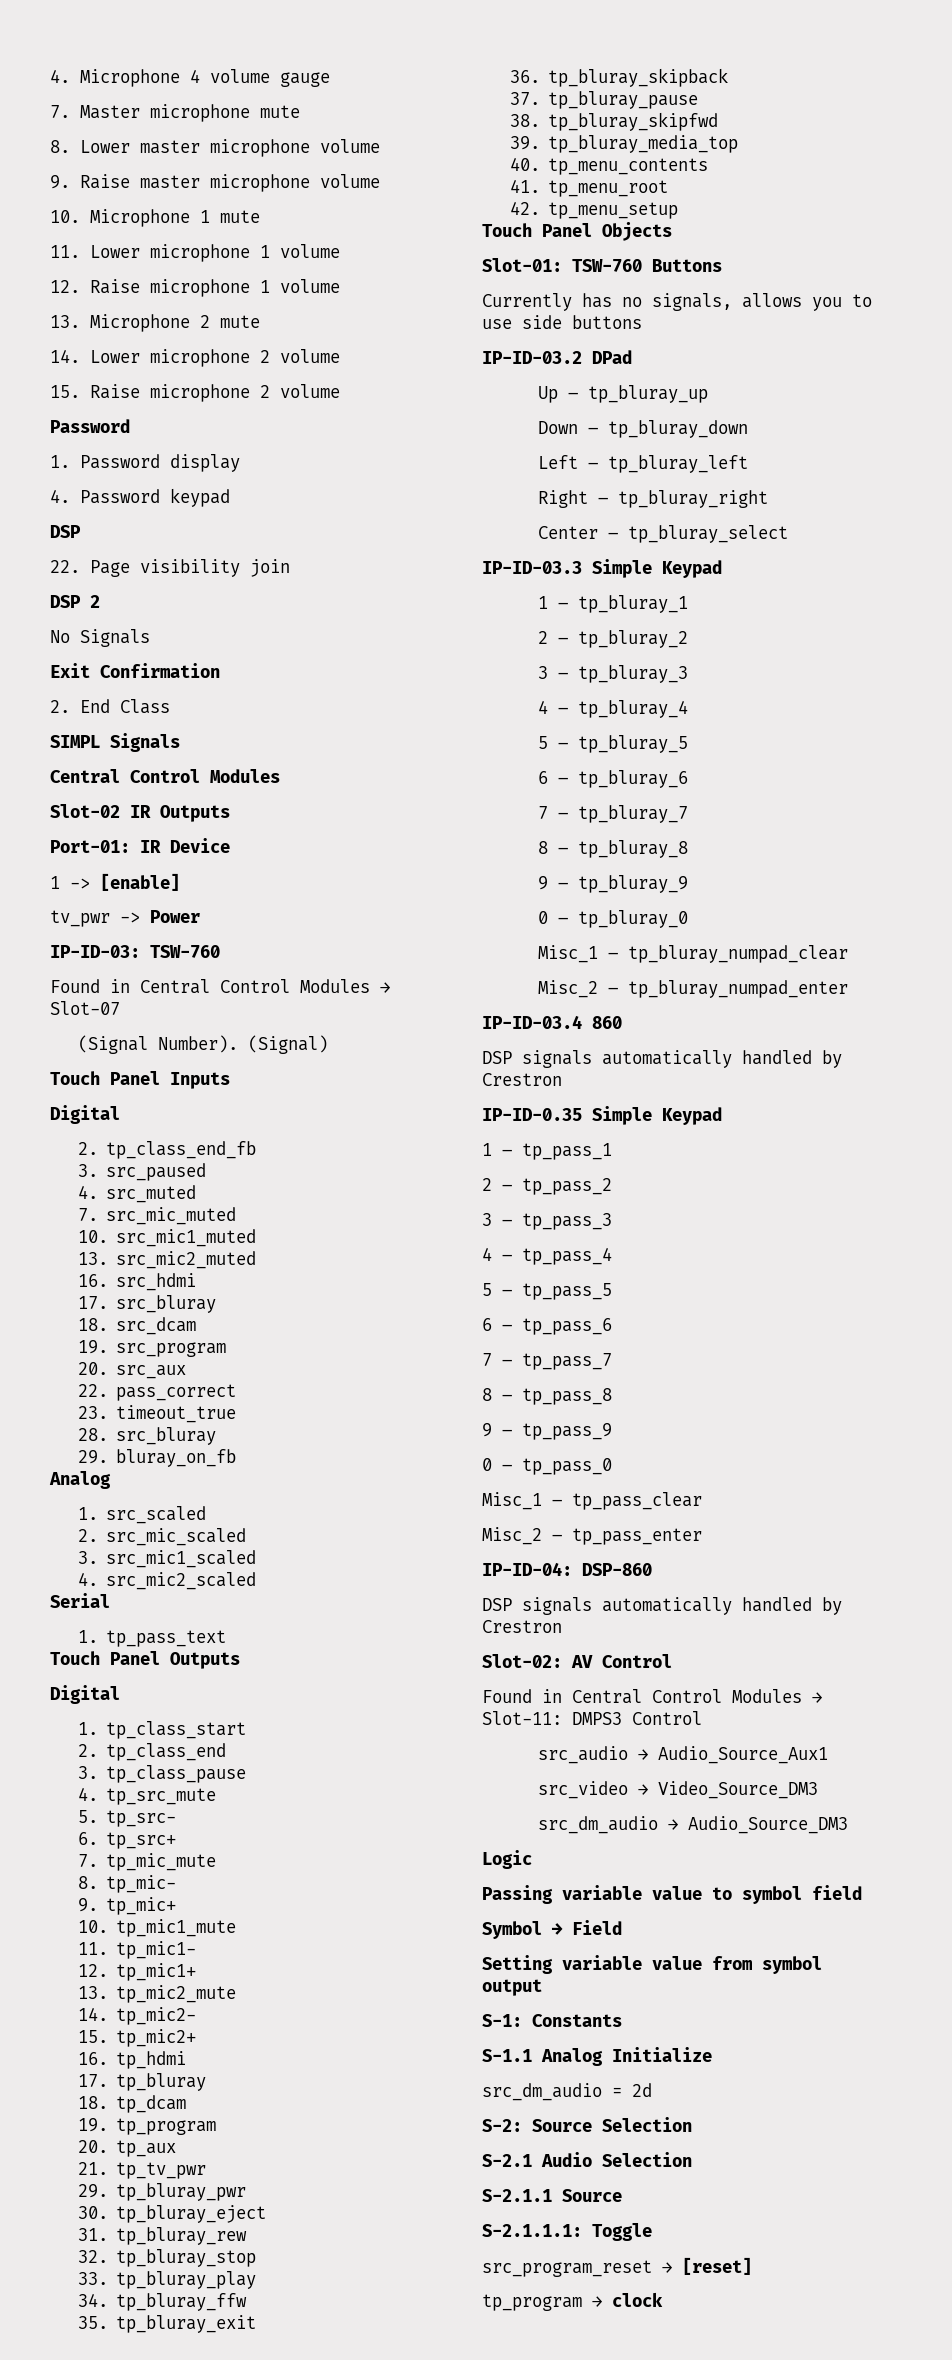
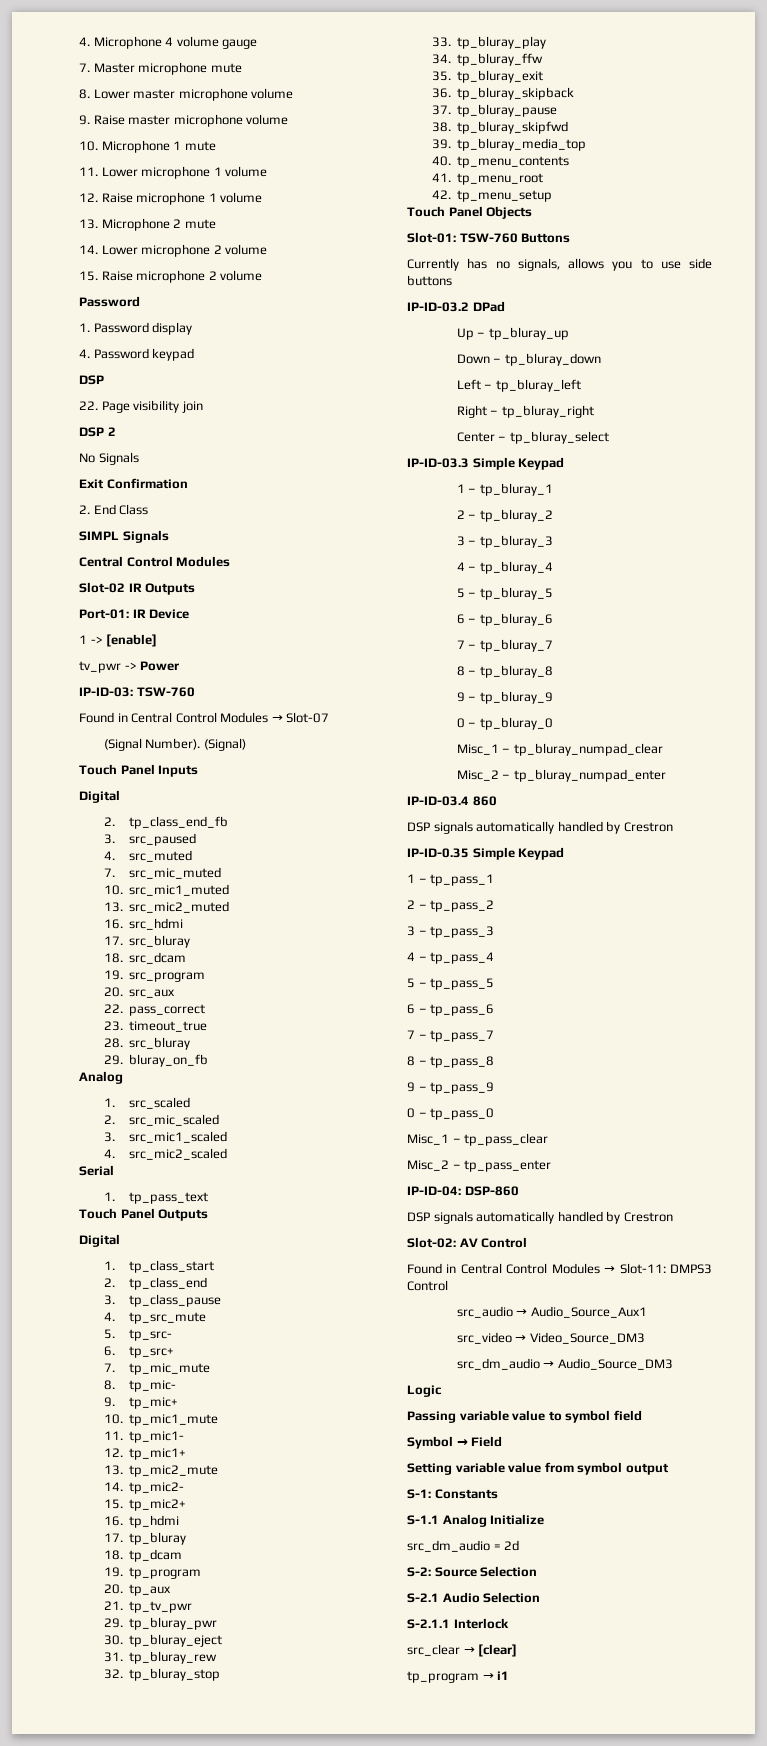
[562,2189,622,2202] [482,2223,652,2241] [482,2257,752,2277] Source // S-2.1.1.1: Toggle // src_program_reset → [reset] -> [453,1618,509,1629] [407,1644,518,1657] Interlock // src_clear → [clear]
[612,2292,663,2307] clock -> [497,1671,510,1680] i1

